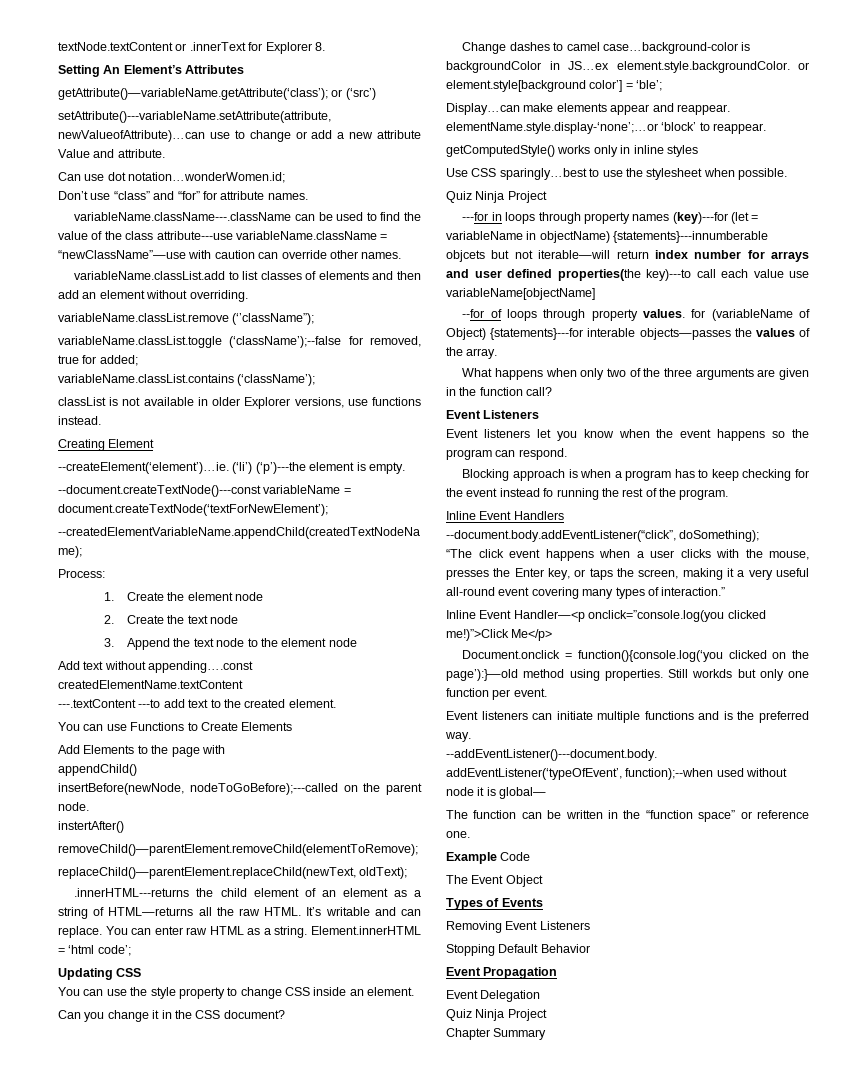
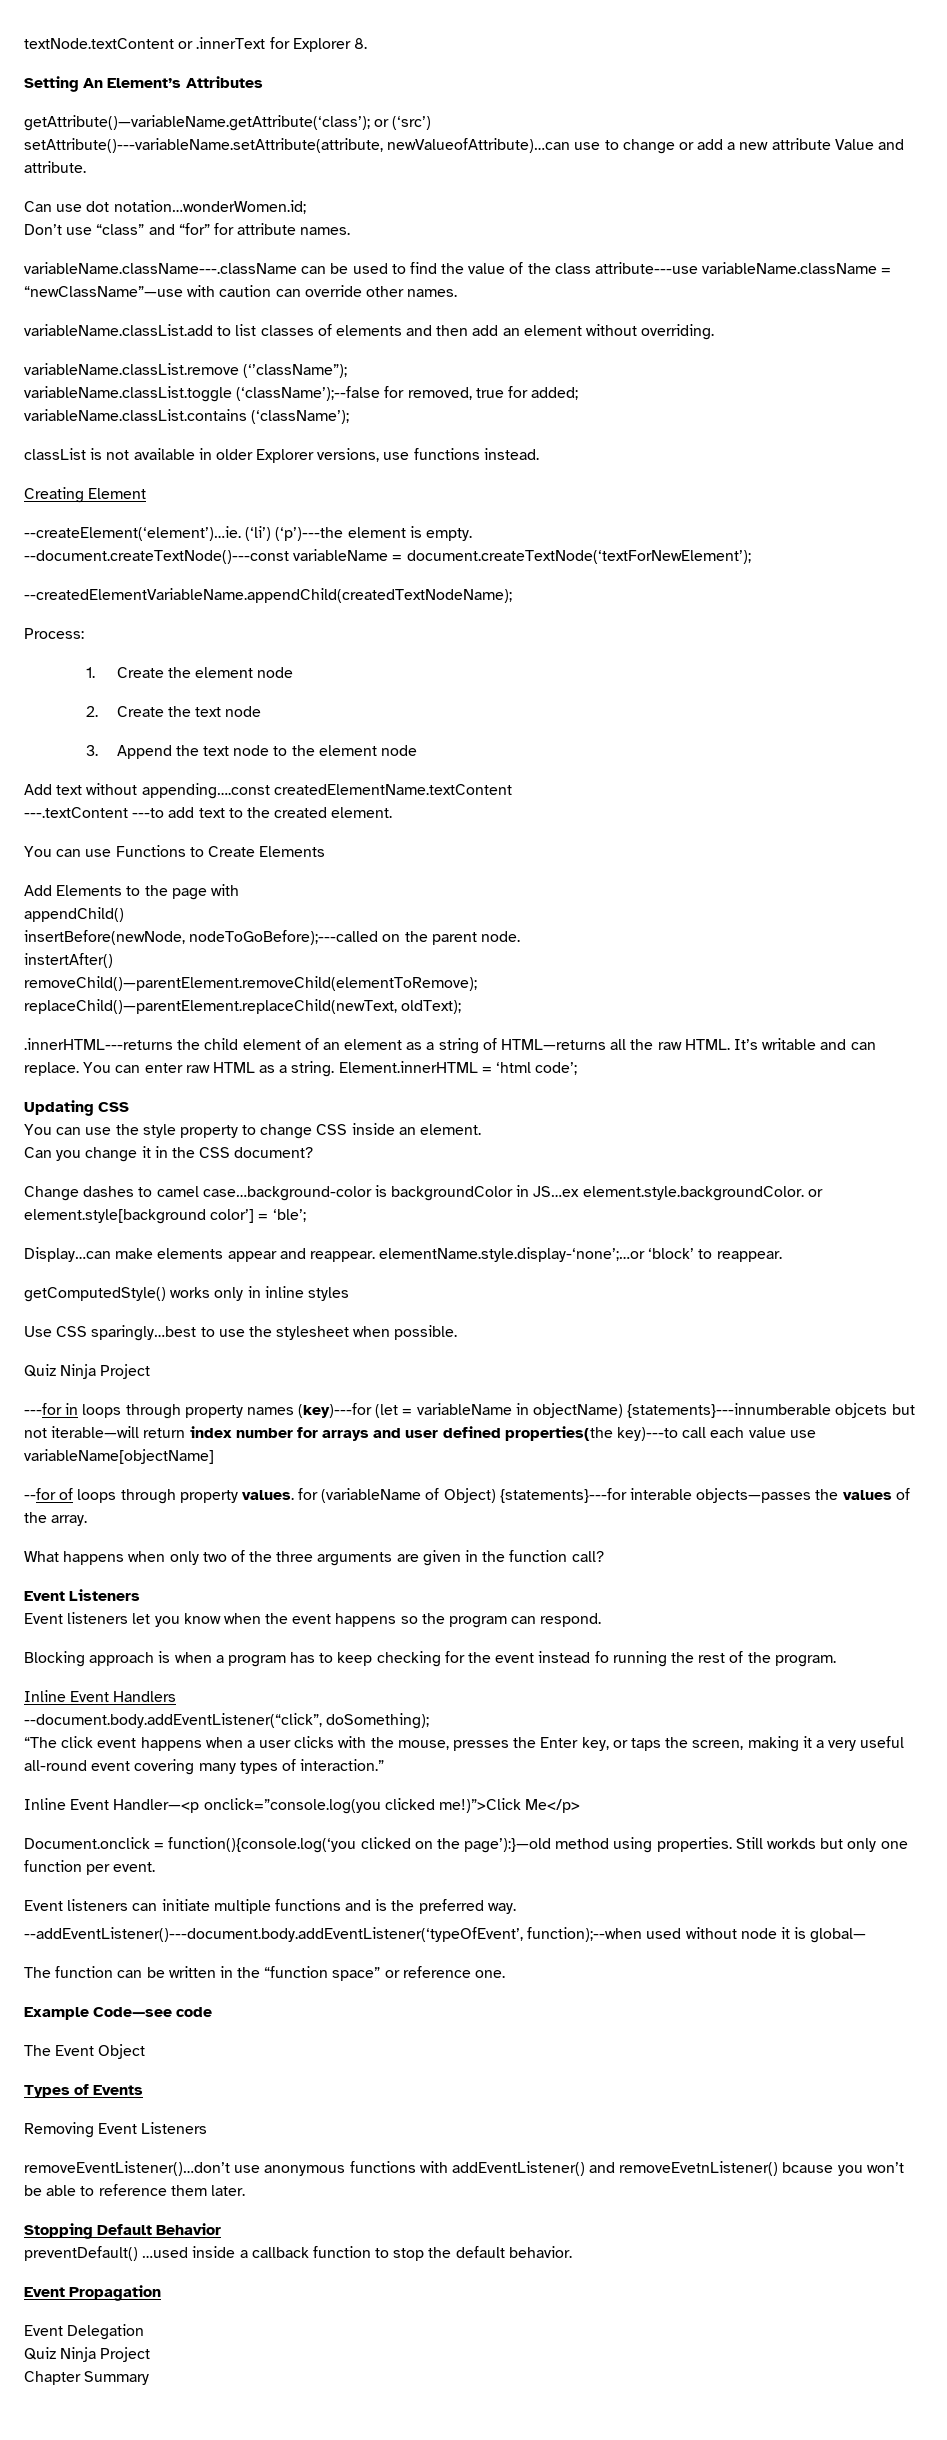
[500,852,531,861] Code -> [93,2007,213,2017] Code—see code
[446,944,590,956] Stopping Default Behavior -> [24,2161,904,2176] [24,2184,245,2196] [24,2223,222,2239] [24,2246,572,2261] removeEventListener()…don’t use anonymous functions with addEventListener() and removeEvetnListener() bcause you won’t be able to reference them later. // Stopping Default Behavior // preventDefault() …used inside a callback function to stop the default behavior.

